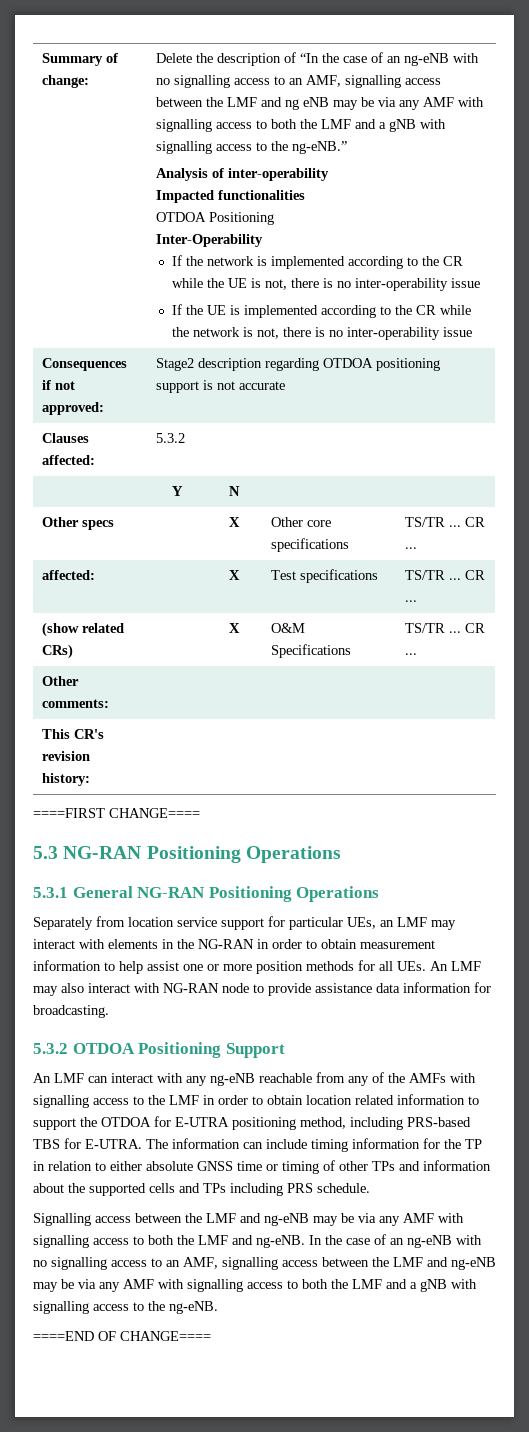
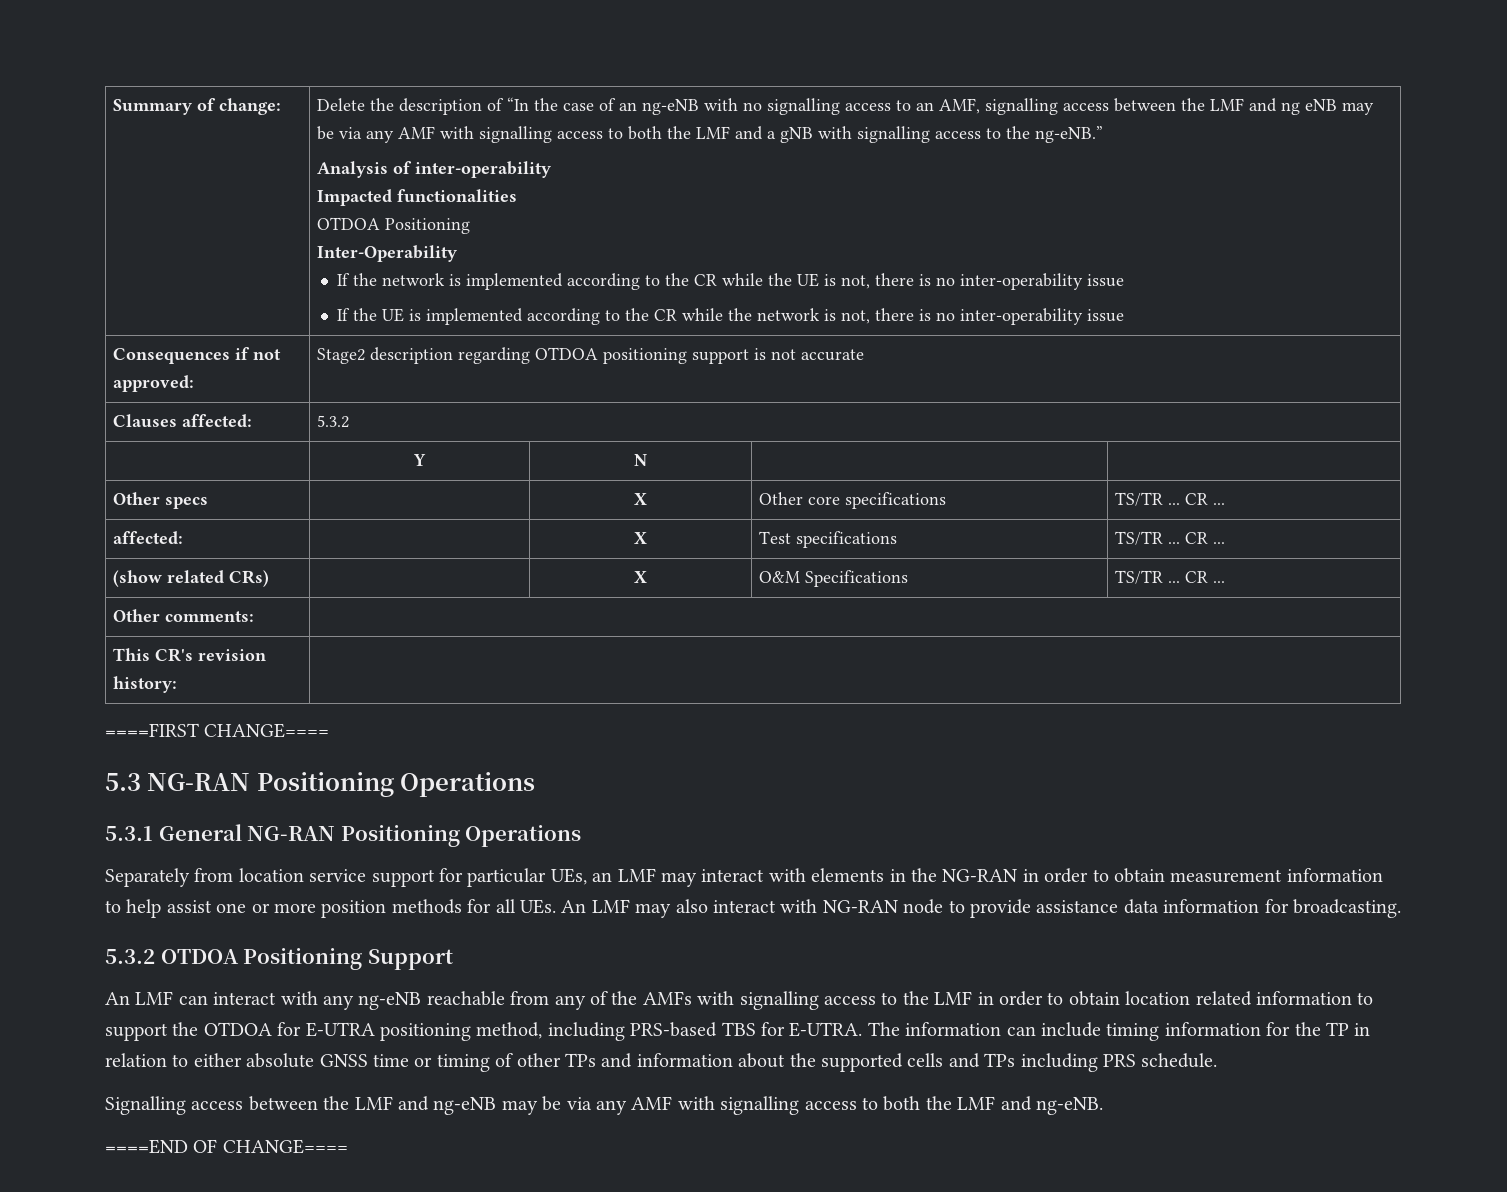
[309,1234,482,1248] [33,1257,496,1270] [33,1279,477,1292] [33,1301,218,1314] In the case of an ng-eNB with no signalling access to an AMF, signalling access between the LMF and ng-eNB may be via any AMF with signalling access to both the LMF and a gNB with signalling access to the ng-eNB. -> (1103, 1106) none

